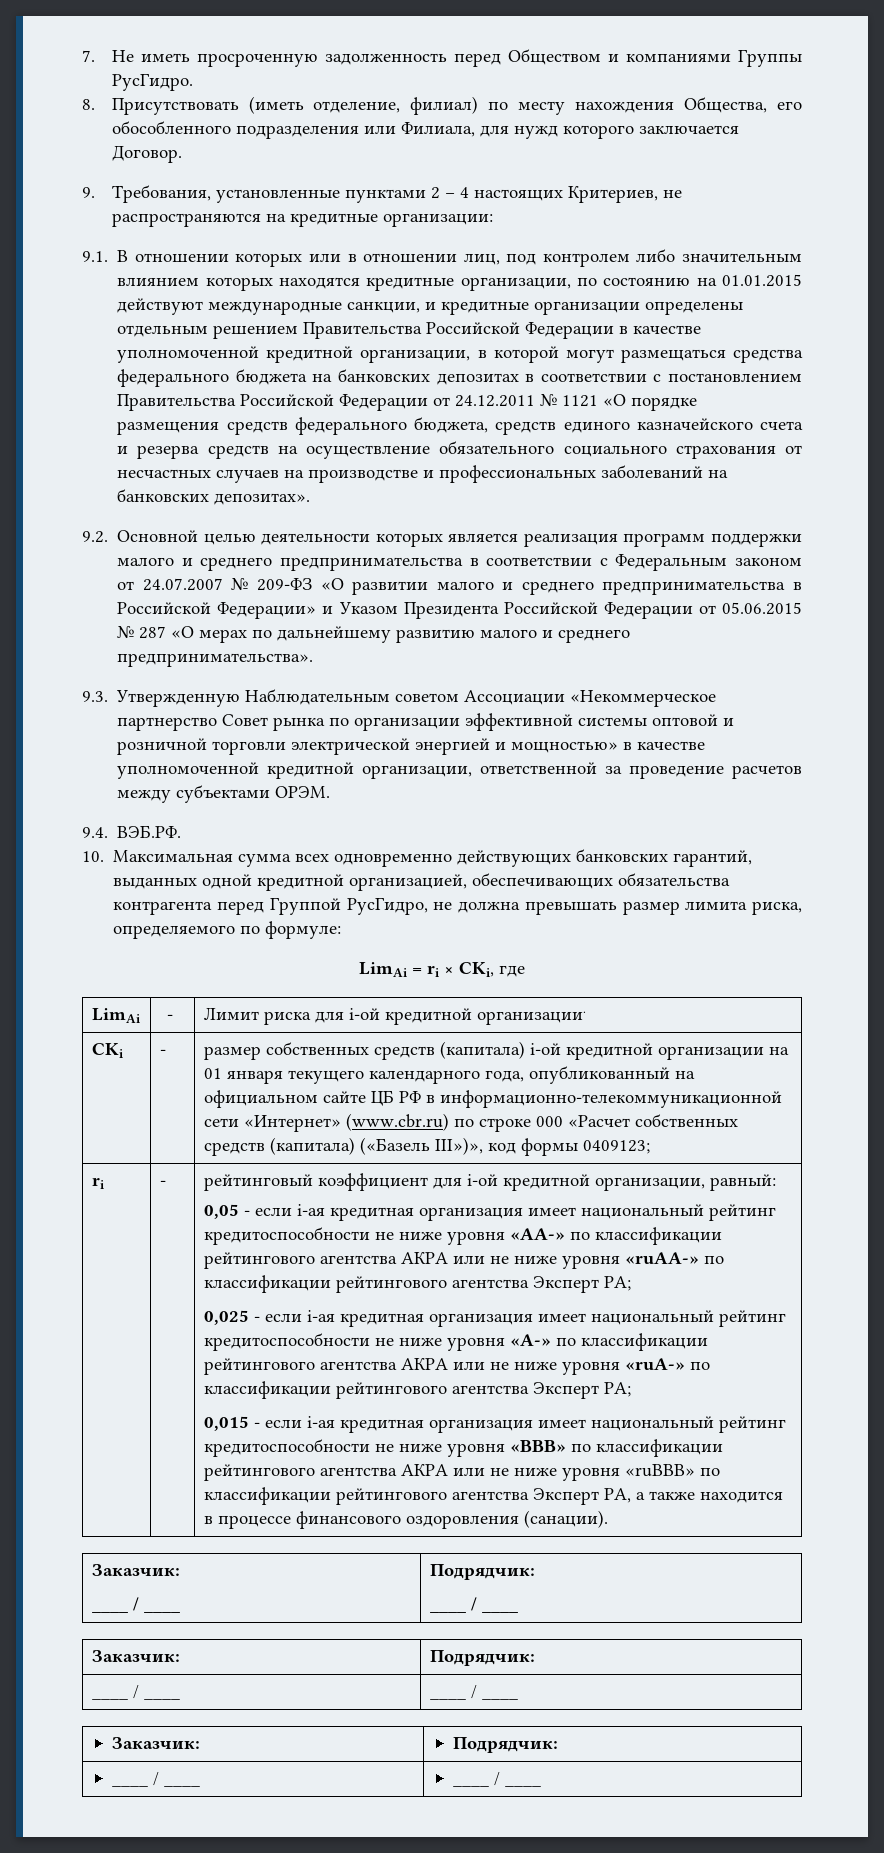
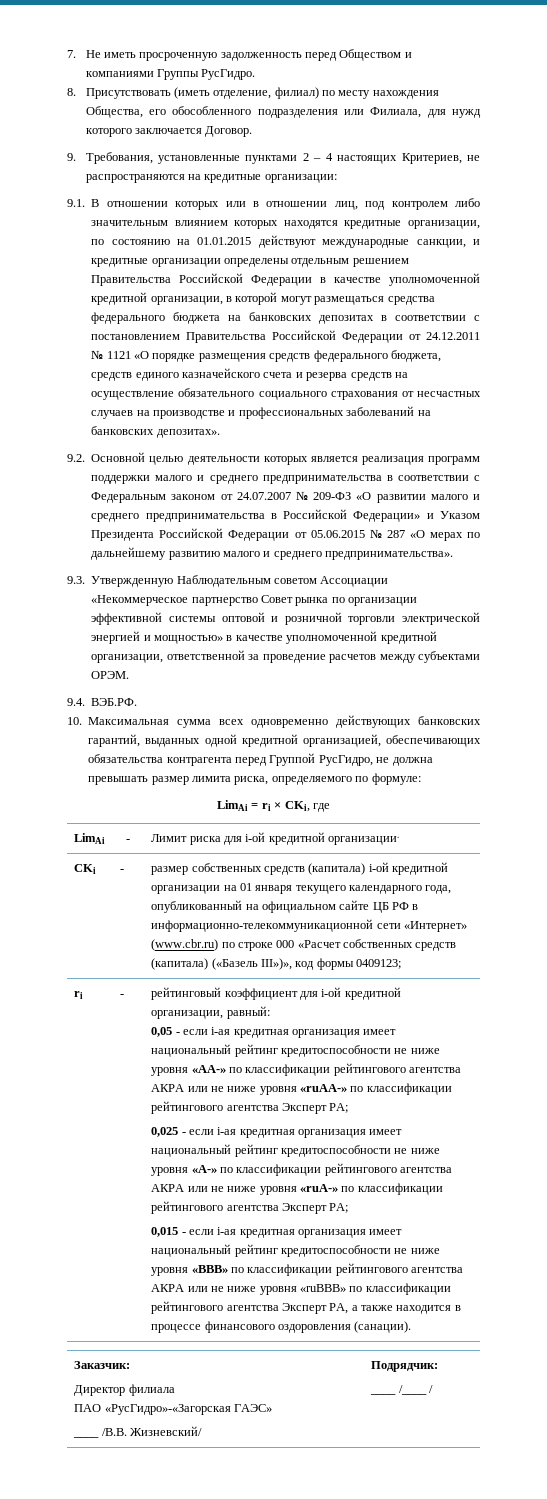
[91,1597,180,1613] [429,1564,535,1580] [429,1597,518,1613] [91,1650,180,1662] [429,1650,535,1666] [91,1685,180,1700] [429,1685,518,1700] [112,1737,201,1749] [453,1737,559,1753] [112,1772,201,1787] [453,1772,542,1787] // ____ / ____ | Подрядчик: // ____ / ____ // Заказчик: | Подрядчик: // ____ / ____ | ____ / ____ // Заказчик: | Подрядчик: // ____ / ____ | ____ / ____ -> [74,1384,175,1396] [74,1404,272,1415] [73,1436,100,1438] [101,1426,202,1436] [371,1361,439,1372] [370,1385,433,1395] // Директор филиала // ПАО «РусГидро»-«Загорская ГАЭС» // ____ /В.В. Жизневский/ | Подрядчик: // ____ /____ /

